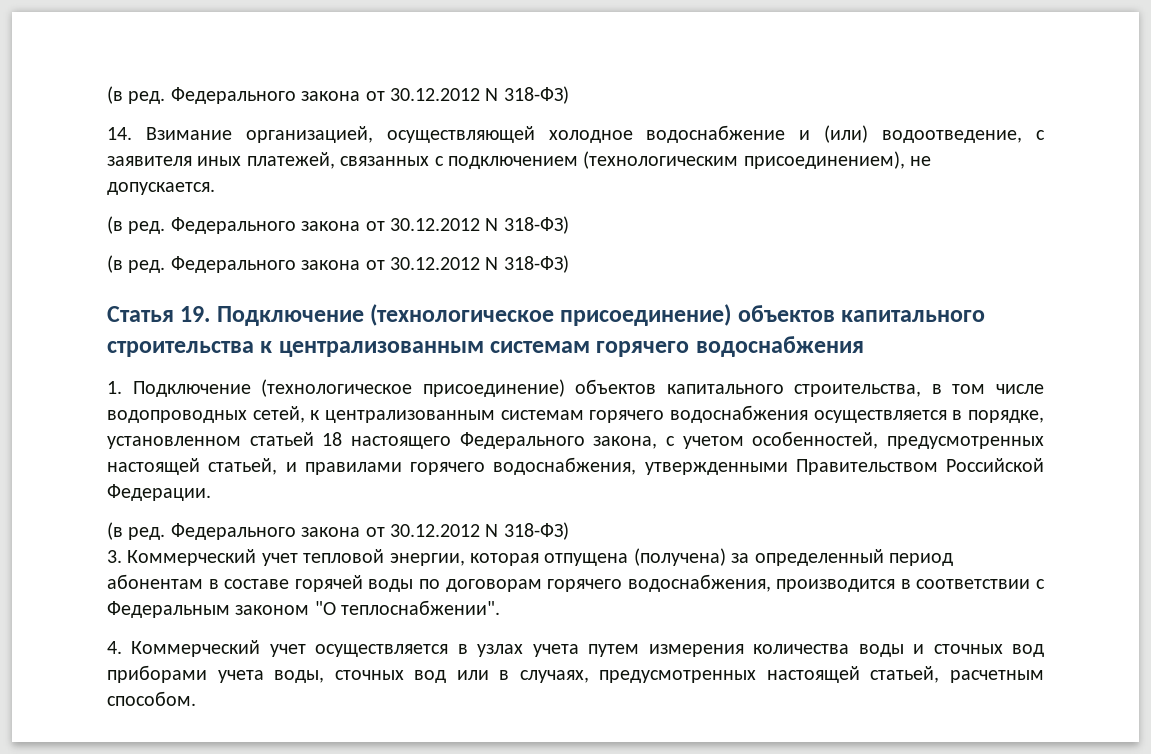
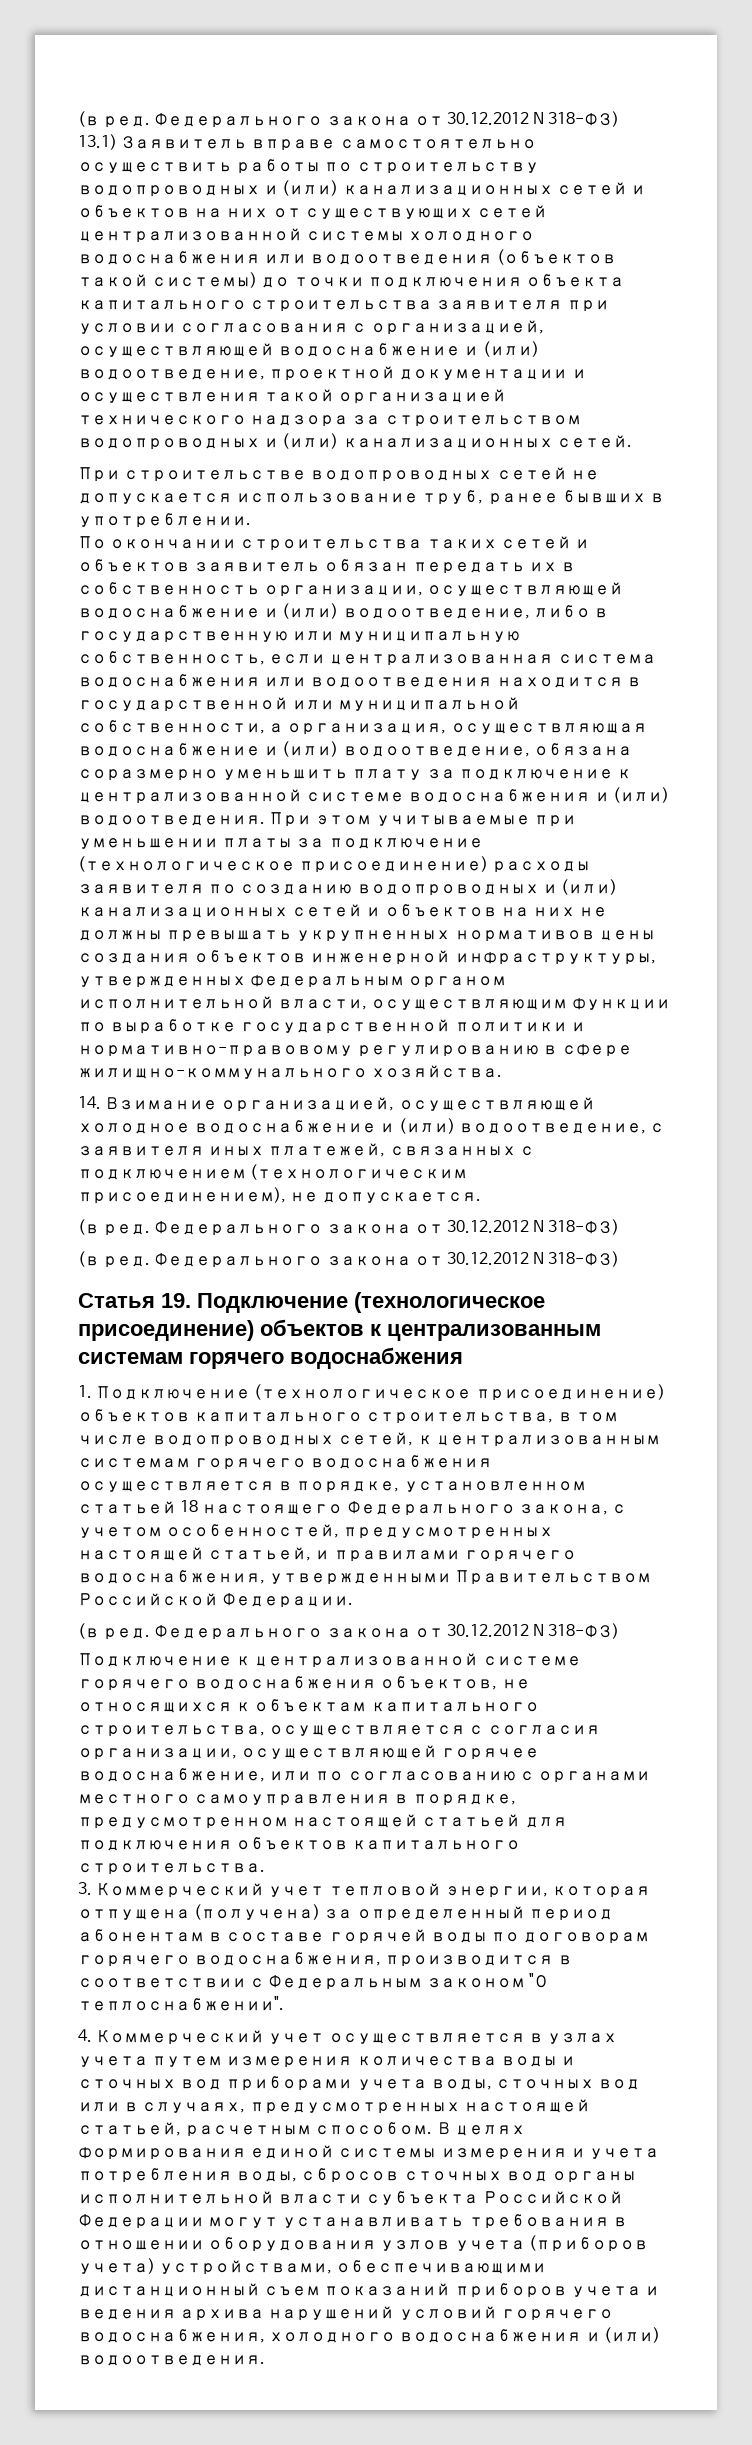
[107,86,569,104] (в ред. Федерального закона от 30.12.2012 N 318-ФЗ) -> [78,111,620,128] [78,134,536,151] [78,159,539,174] [78,180,645,197] [78,205,547,219] [78,228,535,243] [78,249,616,265] [78,272,624,288] [78,300,609,312] [78,320,544,335] [78,341,539,357] [78,366,586,381] [78,389,507,404] [78,415,581,427] [78,433,632,450] [78,467,599,482] [78,490,664,505] [78,513,251,528] [78,536,589,551] [78,559,575,574] [78,582,624,597] [78,603,608,619] [78,631,521,643] [78,651,656,666] [78,674,641,688] [78,697,521,712] [78,720,647,735] [78,741,632,757] [78,769,631,781] [78,787,669,804] [78,812,576,827] [78,838,483,849] [78,856,591,873] [78,879,617,896] [78,904,608,918] [78,930,655,942] [78,950,656,965] [78,975,507,988] [78,996,670,1010] [78,1019,585,1034] [78,1044,632,1057] [78,1065,503,1079] (в ред. Федерального закона от 30.12.2012 N 318-ФЗ) // 13.1) Заявитель вправе самостоятельно осуществить работы по строительству водопроводных и (или) канализационных сетей и объектов на них от существующих сетей централизованной системы холодного водоснабжения или водоотведения (объектов такой системы) до точки подключения объекта капитального строительства заявителя при условии согласования с организацией, осуществляющей водоснабжение и (или) водоотведение, проектной документации и осуществления такой организацией технического надзора за строительством водопроводных и (или) канализационных сетей. // При строительстве водопроводных сетей не допускается использование труб, ранее бывших в употреблении. // По окончании строительства таких сетей и объектов заявитель обязан передать их в собственность организации, осуществляющей водоснабжение и (или) водоотведение, либо в государственную или муниципальную собственность, если централизованная система водоснабжения или водоотведения находится в государственной или муниципальной собственности, а организация, осуществляющая водоснабжение и (или) водоотведение, обязана соразмерно уменьшить плату за подключение к централизованной системе водоснабжения и (или) водоотведения. При этом учитываемые при уменьшении платы за подключение (технологическое присоединение) расходы заявителя по созданию водопроводных и (или) канализационных сетей и объектов на них не должны превышать укрупненных нормативов цены создания объектов инженерной инфраструктуры, утвержденных федеральным органом исполнительной власти, осуществляющим функции по выработке государственной политики и нормативно-правовому регулированию в сфере жилищно-коммунального хозяйства.
[841,310,986,322] [107,341,254,357] капитального строительства -> (364, 1327) none
(569, 531) none -> [78,1653,581,1668] [78,1676,530,1691] [78,1699,539,1713] [78,1725,600,1737] [78,1745,540,1760] [78,1768,650,1783] [78,1794,516,1806] [78,1814,567,1829] [78,1837,521,1851] [78,1863,265,1875] // Подключение к централизованной системе горячего водоснабжения объектов, не относящихся к объектам капитального строительства, осуществляется с согласия организации, осуществляющей горячее водоснабжение, или по согласованию с органами местного самоуправления в порядке, предусмотренном настоящей статьей для подключения объектов капитального строительства.
(196, 698) none -> [436,2122,525,2136] [78,2145,659,2160] [78,2168,636,2183] [78,2191,623,2205] [78,2214,627,2229] [78,2235,648,2252] [78,2258,547,2275] [78,2283,659,2298] [78,2306,613,2321] [78,2327,660,2343] [78,2355,265,2366] В целях формирования единой системы измерения и учета потребления воды, сбросов сточных вод органы исполнительной власти субъекта Российской Федерации могут устанавливать требования в отношении оборудования узлов учета (приборов учета) устройствами, обеспечивающими дистанционный съем показаний приборов учета и ведения архива нарушений условий горячего водоснабжения, холодного водоснабжения и (или) водоотведения.

